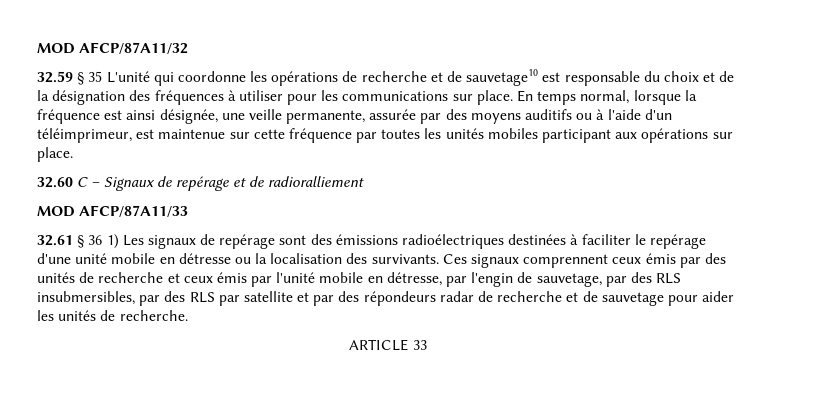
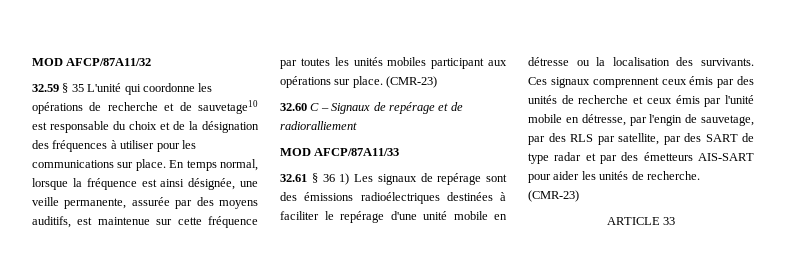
[525,109,672,120] [37,128,132,143] auditifs ou à l'aide d'un téléimprimeur, -> [32,216,71,228] auditifs,
(73, 154) none -> [386,76,438,88] (CMR-23)
[37,291,664,306] insubmersibles, par des RLS par satellite et par des répondeurs radar de recherche et de sauvetage -> [597,133,754,145] [528,152,754,164] par satellite, par des SART de type radar et par des émetteurs AIS-SART
(188, 315) none -> [528,190,579,202] (CMR-23)

